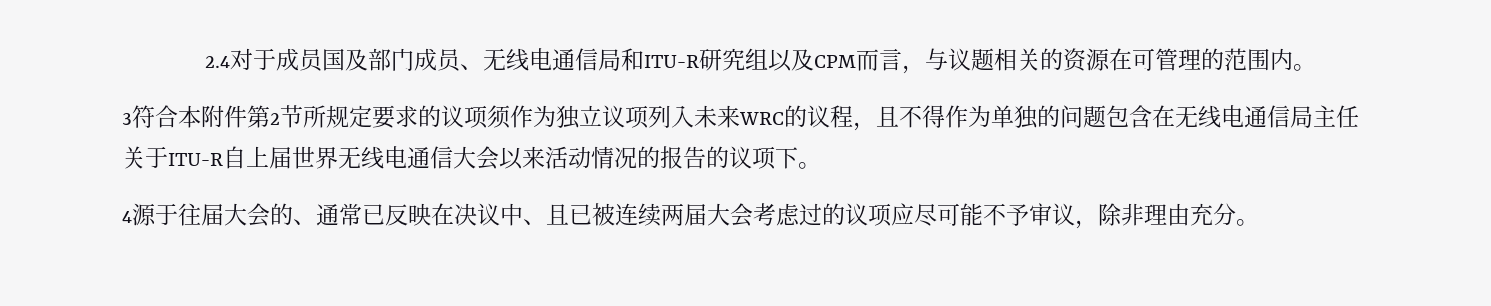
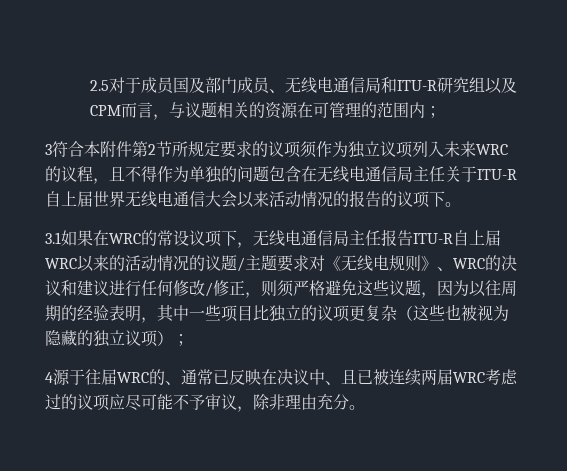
[205,56,231,68] 2.4 -> [89,80,109,91] 2.5
[1293,64,1317,71] 。 -> [424,106,441,118] ；
(821, 165) none -> [45,229,501,248] [45,255,517,272] [45,280,517,298] [45,304,509,323] [45,330,189,347] // 3.1如果在WRC的常设议项下，无线电通信局主任报告ITU-R自上届WRC以来的活动情况的议题/主题要求对《无线电规则》、WRC的决议和建议进行任何修改/修正，则须严格避免这些议题，因为以往周期的经验表明，其中一些项目比独立的议项更复杂（这些也被视为隐藏的独立议项）；
[224,203,270,227] 大会 -> [117,372,149,383] WRC
[707,203,753,227] 大会 -> [453,372,485,383] WRC

